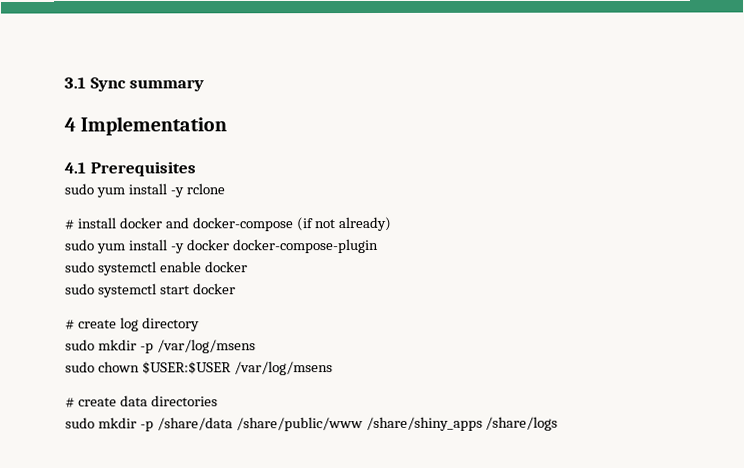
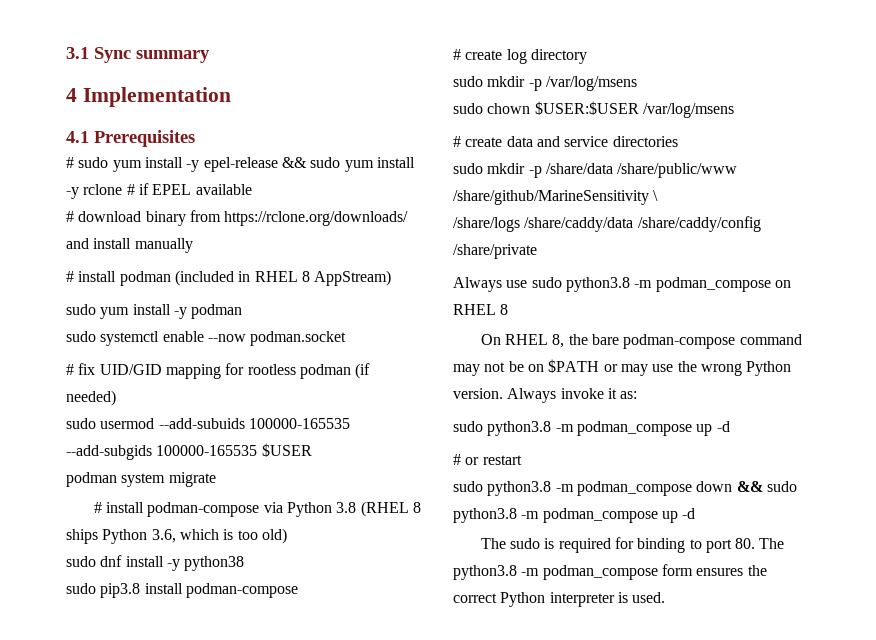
(196, 169) none -> [66,157,307,172] # sudo yum install -y epel-release &&
[64,216,392,232] [65,238,379,254] // # install docker and docker-compose (if not already) // sudo yum install -y docker docker-compose-plugin -> [126,183,252,195] [66,210,409,226] [66,238,193,253] [66,270,392,286] [66,304,243,319] # if EPEL available // # download binary from https://rclone.org/downloads/ and install manually // # install podman (included in RHEL 8 AppStream) // sudo yum install -y podman
[204,261,248,273] [65,283,236,298] docker // sudo systemctl start docker -> [207,331,347,346] [66,363,371,379] [66,390,116,406] [66,418,350,429] [66,443,312,460] [66,472,216,487] [93,501,421,517] [66,528,287,544] [66,555,245,571] [66,583,298,598] --now podman.socket // # fix UID/GID mapping for rootless podman (if needed) // sudo usermod --add-subuids 100000-165535 --add-subgids 100000-165535 $USER // podman system migrate // # install podman-compose via Python 3.8 (RHEL 8 ships Python 3.6, which is too old) // sudo dnf install -y python38 // sudo pip3.8 install podman-compose
(148, 401) none -> [536,136,609,147] and service
[365,416,559,432] /share/shiny_apps /share/logs -> [453,190,659,205] [453,216,761,232] [453,244,537,259] [453,277,791,292] [453,304,509,315] [480,334,802,349] [453,359,792,376] [453,388,638,403] [453,421,730,436] [453,454,522,465] [453,481,797,496] [453,508,696,523] [480,537,785,553] [453,564,767,580] [453,592,666,607] /share/github/MarineSensitivity \ // /share/logs /share/caddy/data /share/caddy/config /share/private // Always use sudo python3.8 -m podman_compose on RHEL 8 // On RHEL 8, the bare podman-compose command may not be on $PATH or may use the wrong Python version. Always invoke it as: // sudo python3.8 -m podman_compose up -d // # or restart // sudo python3.8 -m podman_compose down && sudo python3.8 -m podman_compose up -d // The sudo is required for binding to port 80. The python3.8 -m podman_compose form ensures the correct Python interpreter is used.

